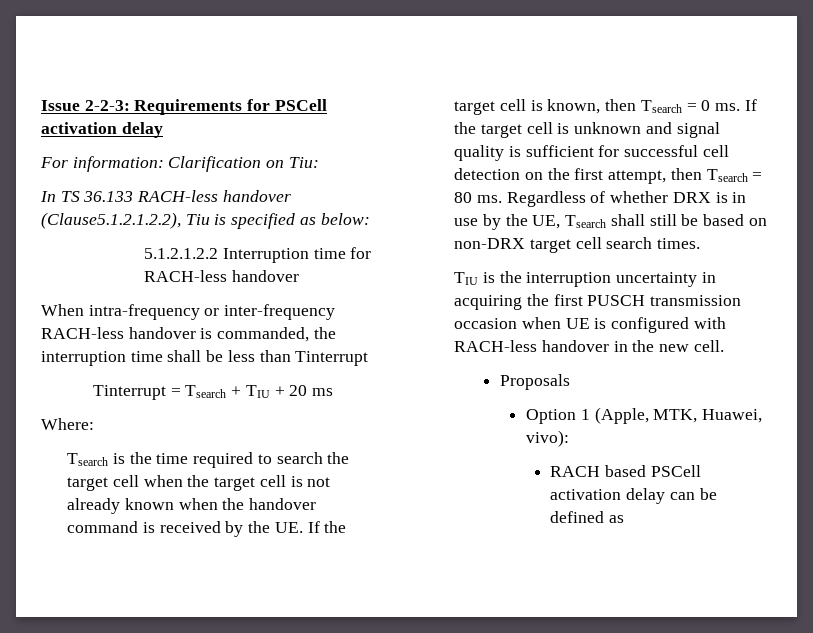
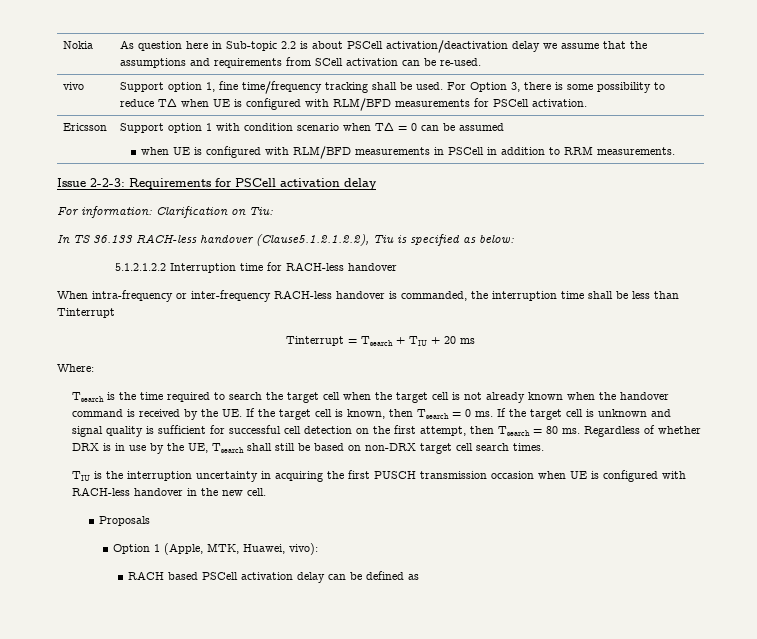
(41, 105) none -> [63,41,94,49] [120,40,648,53] [120,57,482,68] [63,82,85,90] [120,81,666,94] [120,98,588,111] [63,123,108,131] [120,122,505,133] [141,146,676,159] Nokia | As question here in Sub-topic 2.2 is about PSCell activation/deactivation delay we assume that the assumptions and requirements from SCell activation can be re-used. // vivo | Support option 1, fine time/frequency tracking shall be used. For Option 3, there is some possibility to reduce T∆ when UE is configured with RLM/BFD measurements for PSCell activation. // Ericsson | Support option 1 with condition scenario when T∆ = 0 can be assumed // when UE is configured with RLM/BFD measurements in PSCell in addition to RRM measurements. //

